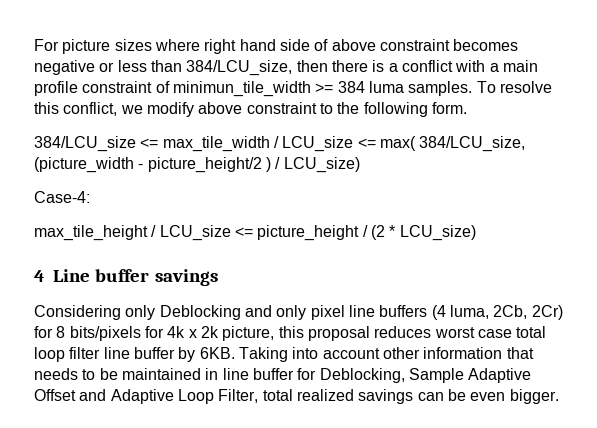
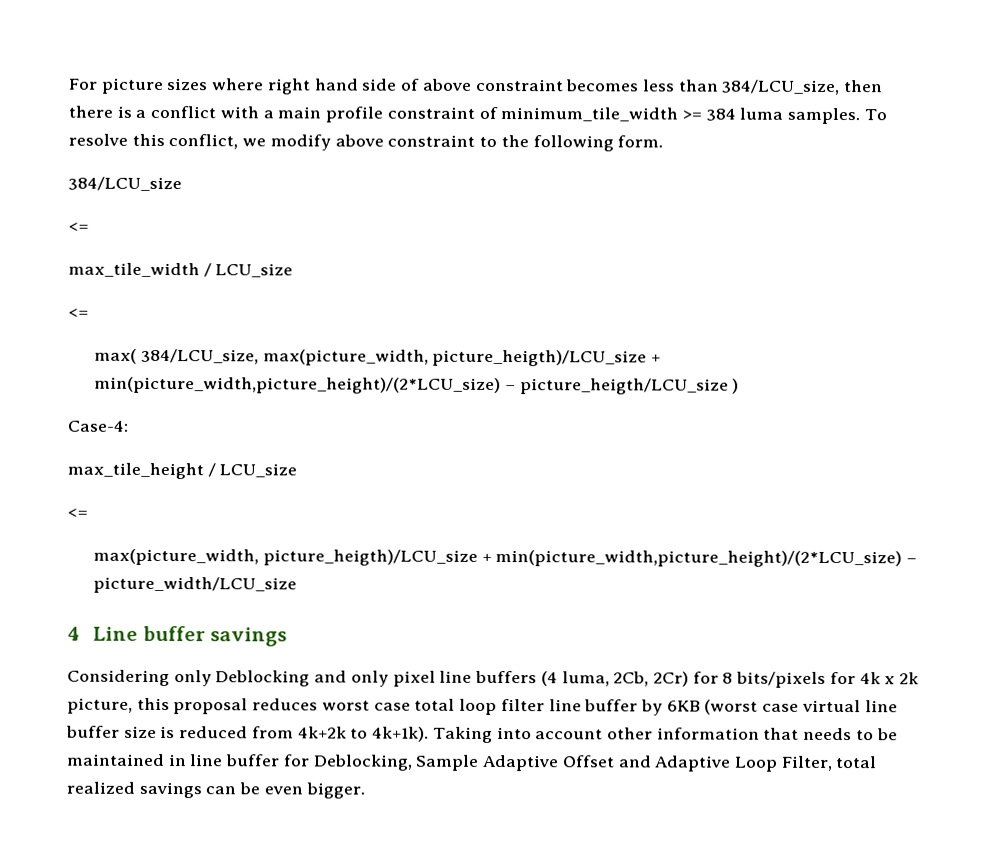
[34,60,115,75] negative or -> (640, 85) none
[172,81,311,97] minimun_tile_width -> [500,107,679,122] minimum_tile_width
[140,138,159,148] <= -> [68,222,89,232] // <= //
[357,138,376,148] <= -> [68,308,89,318] // <= //
[34,157,262,173] (picture_width - picture_height/2 -> [262,349,661,367] [94,376,729,395] max(picture_width, picture_heigth)/LCU_size + min(picture_width,picture_height)/(2*LCU_size) – picture_heigth/LCU_size
[275,157,360,173] / LCU_size) -> (740, 386) none
[234,225,476,241] <= picture_height / (2 * LCU_size) -> [67,508,88,518] [93,548,917,568] [93,576,298,594] // <= // max(picture_width, picture_heigth)/LCU_size + min(picture_width,picture_height)/(2*LCU_size) – picture_width/LCU_size
[199,347,235,359] 6KB. -> [666,699,898,715] [66,725,430,742] 6KB (worst case virtual line buffer size is reduced from 4k+2k to 4k+1k).

